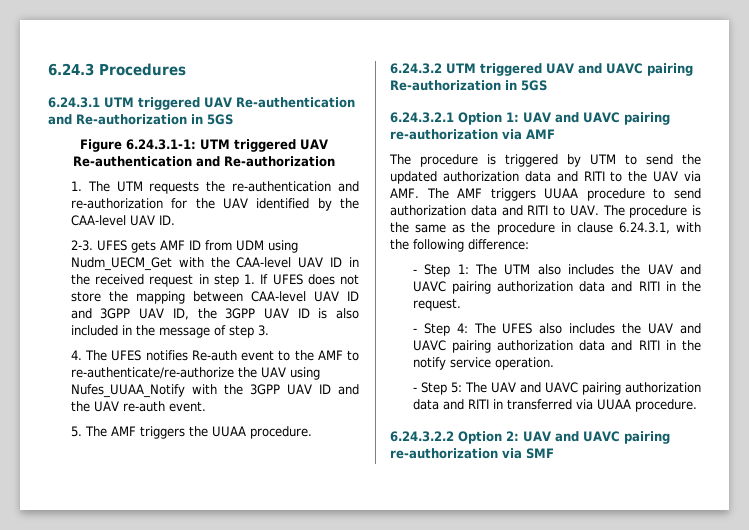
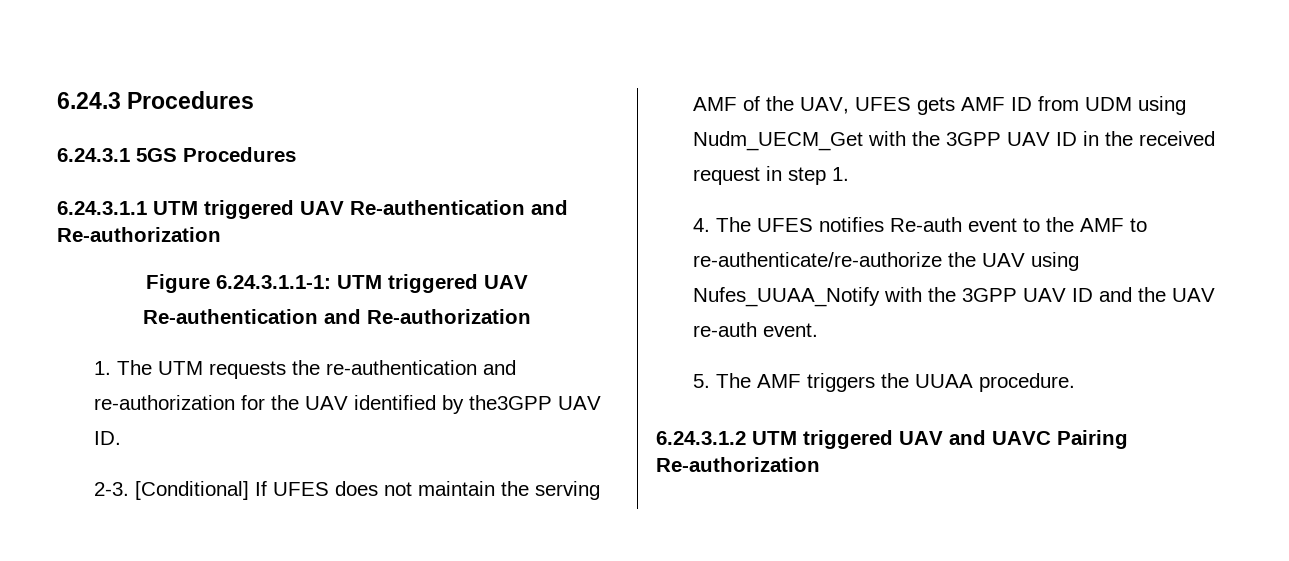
[104,97,355,110] [48,114,233,125] UTM triggered UAV Re-authentication and Re-authorization in 5GS -> [136,147,296,162] [57,200,568,219] [57,227,221,242] 5GS Procedures // 6.24.3.1.1 UTM triggered UAV Re-authentication and Re-authorization
[125,139,196,150] 6.24.3.1-1: -> [216,275,331,289] 6.24.3.1.1-1:
[340,198,359,209] [70,215,126,226] the CAA-level -> [469,395,553,410] the3GPP
(93, 245) none -> [135,481,601,500] [693,96,850,114] [Conditional] If UFES does not maintain the serving AMF of the UAV,
[236,257,292,268] CAA-level -> [946,132,1002,146] 3GPP
[260,274,359,285] [70,291,359,304] [70,308,359,320] [70,325,269,338] If UFES does not store the mapping between CAA-level UAV ID and 3GPP UAV ID, the 3GPP UAV ID is also included in the message of step 3. -> (850, 174) none
[390,63,442,74] 6.24.3.2 -> [656,431,746,445] 6.24.3.1.2
[647,63,693,76] [390,80,547,91] [390,112,670,125] [390,129,555,140] [389,154,701,167] [390,171,701,184] [390,188,701,201] [390,205,701,218] [390,222,701,235] [390,239,529,252] [412,264,701,277] [412,281,701,294] [412,298,461,311] [412,323,701,336] [412,340,701,353] [412,357,554,370] [412,382,701,395] [412,399,697,412] [390,431,670,444] [390,448,554,459] pairing Re-authorization in 5GS // 6.24.3.2.1 Option 1: UAV and UAVC pairing re-authorization via AMF // The procedure is triggered by UTM to send the updated authorization data and RITI to the UAV via AMF. The AMF triggers UUAA procedure to send authorization data and RITI to UAV. The procedure is the same as the procedure in clause 6.24.3.1, with the following difference: // - Step 1: The UTM also includes the UAV and UAVC pairing authorization data and RITI in the request. // - Step 4: The UFES also includes the UAV and UAVC pairing authorization data and RITI in the notify service operation. // - Step 5: The UAV and UAVC pairing authorization data and RITI in transferred via UUAA procedure. // 6.24.3.2.2 Option 2: UAV and UAVC pairing re-authorization via SMF -> [1057,430,1128,449] [656,457,820,472] Pairing Re-authorization

